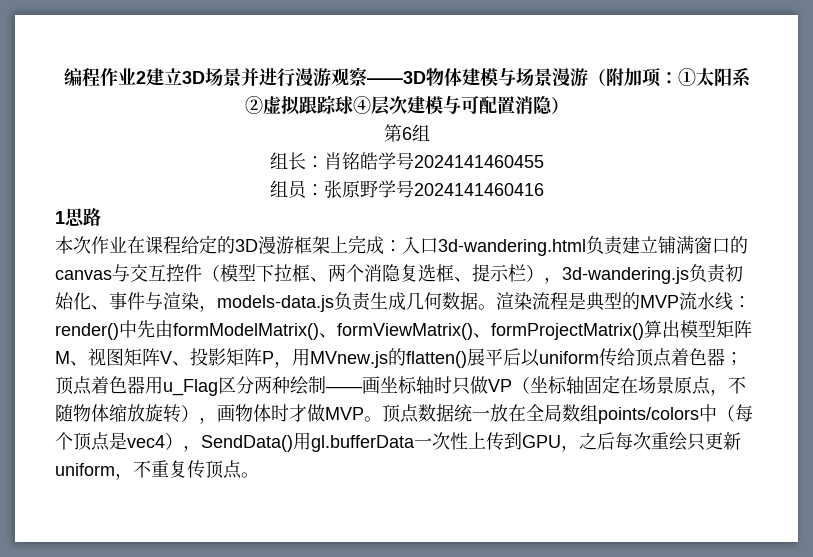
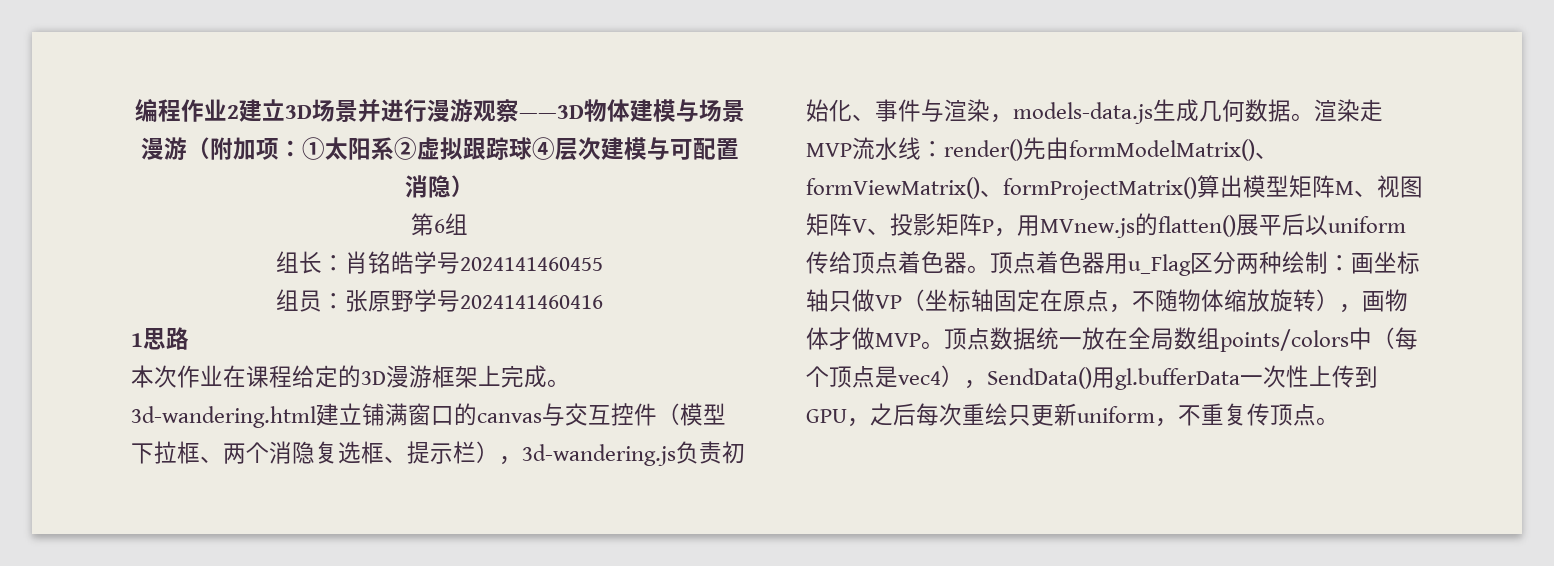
[384,236,623,256] ：入口3d-wandering.html负责 -> [547,379,570,387] [131,406,316,428] 。3d-wandering.html
[334,292,371,311] 负责 -> (1153, 113) none
[532,292,640,311] 流程是典型的 -> [1360,99,1383,122] 走
[119,320,137,338] 中 -> (1023, 150) none
[725,352,743,366] ； -> [967,265,990,273] 。
[326,386,362,392] —— -> [1328,255,1351,271] ：
[434,376,452,394] 时 -> (829, 300) none
[638,376,674,394] 场景 -> (1063, 300) none
[271,404,289,422] 时 -> (829, 338) none

